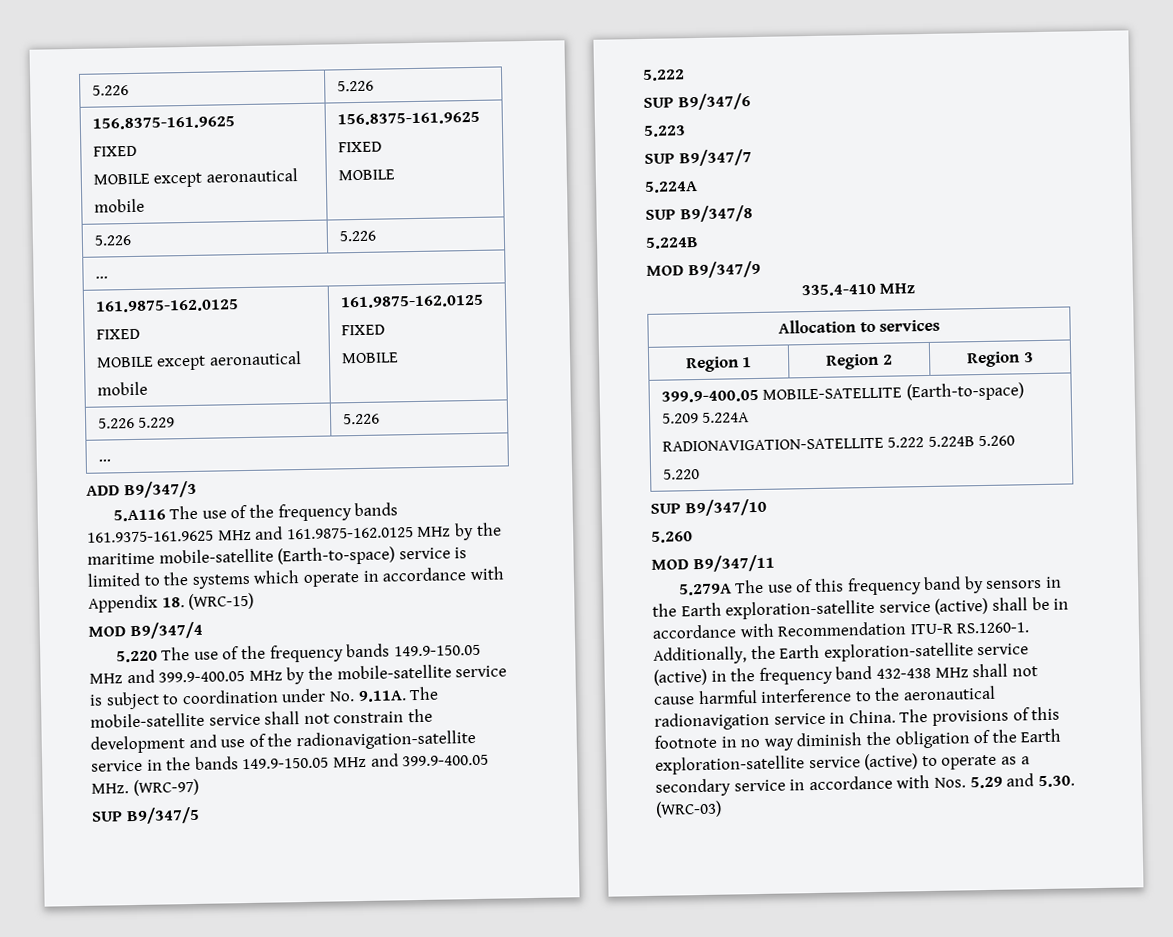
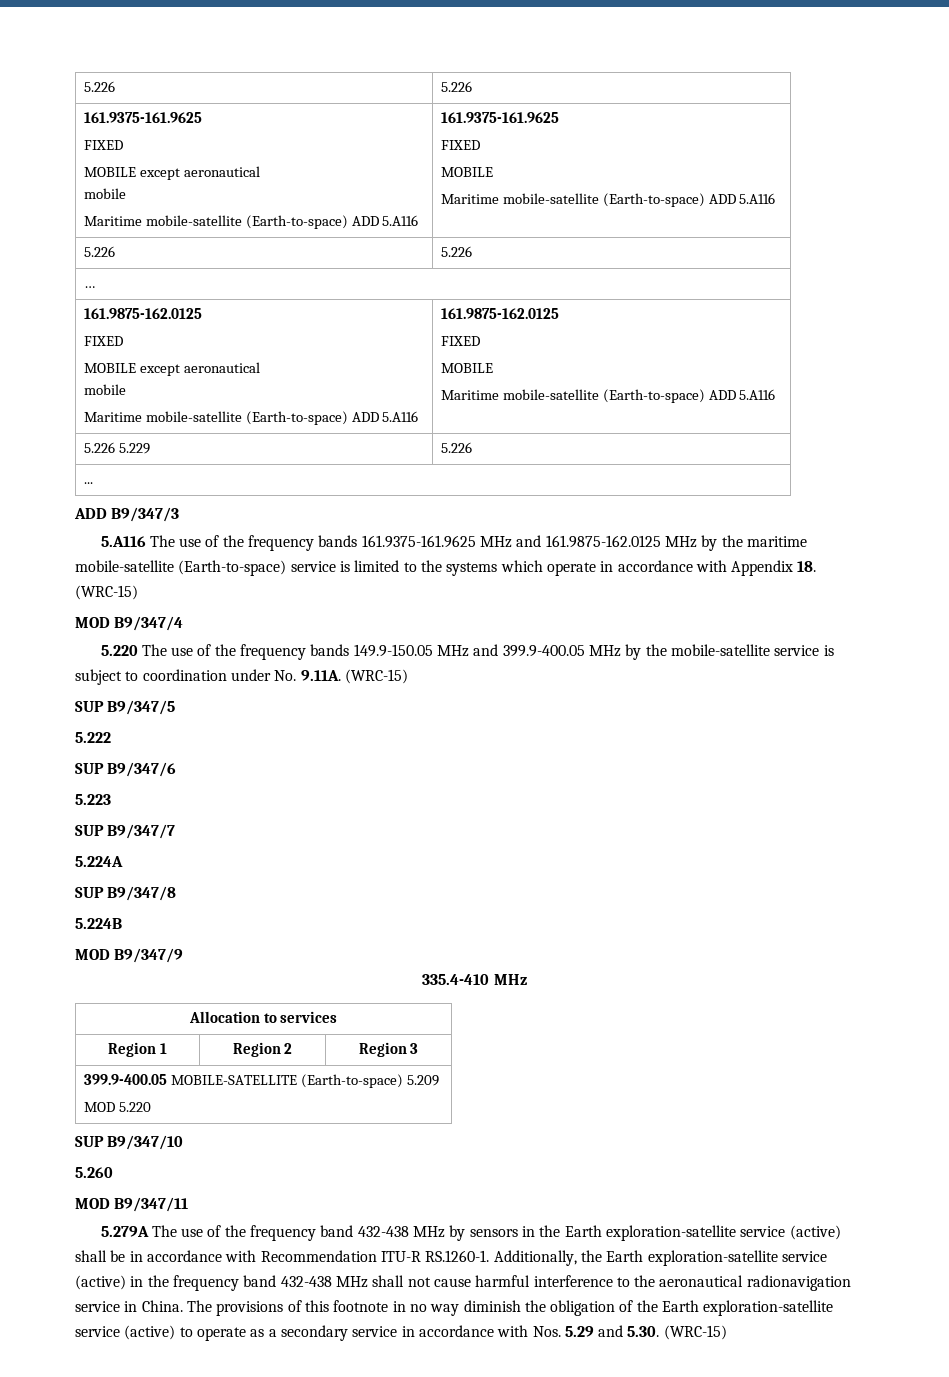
[91,85,129,96] [336,80,374,92] [91,116,235,130] [92,145,137,157] [92,168,298,188] [93,198,145,213] [336,111,480,126] [337,141,382,153] [337,169,395,181] 5.226 | 5.226 // 156.8375-161.9625 // FIXED // MOBILE except aeronautical // mobile | 156.8375-161.9625 // FIXED // MOBILE -> [83,81,115,92] [440,81,472,92] [83,112,202,123] [83,140,123,150] [83,166,260,180] [83,188,126,199] [83,215,419,229] [440,112,559,123] [440,140,480,150] [440,167,493,177] [440,193,776,207] 5.226 | 5.226 // 161.9375-161.9625 // FIXED // MOBILE except aeronautical // mobile // Maritime mobile-satellite (Earth-to-space) ADD 5.A116 | 161.9375-161.9625 // FIXED // MOBILE // Maritime mobile-satellite (Earth-to-space) ADD 5.A116
[339,294,484,309] [340,324,385,336] [340,352,399,364] | 161.9875-162.0125 // FIXED // MOBILE -> [83,411,419,425] [440,308,559,319] [440,336,480,346] [440,363,493,373] [440,389,776,403] // Maritime mobile-satellite (Earth-to-space) ADD 5.A116 | 161.9875-162.0125 // FIXED // MOBILE // Maritime mobile-satellite (Earth-to-space) ADD 5.A116
[409,686,440,701] [90,708,433,728] [90,729,476,754] [91,753,490,772] [91,778,199,797] The mobile-satellite service shall not constrain the development and use of the radionavigation-satellite service in the bands 149.9-150.05 MHz and 399.9-400.05 MHz. (WRC-97) -> [344,669,408,684] (WRC-15)
[702,412,751,423] [661,435,1016,452] 5.224A // RADIONAVIGATION-SATELLITE 5.222 5.224B 5.260 // -> [83,1102,115,1112] // MOD
[814,576,962,596] this frequency band -> [224,1225,446,1241] the frequency band 432-438 MHz
[655,800,722,818] (WRC-03) -> [663,1325,727,1340] (WRC-15)

